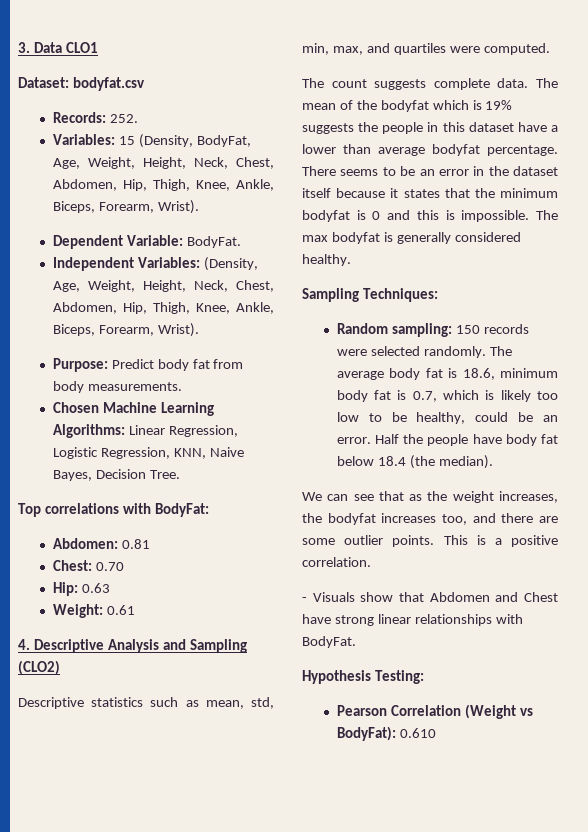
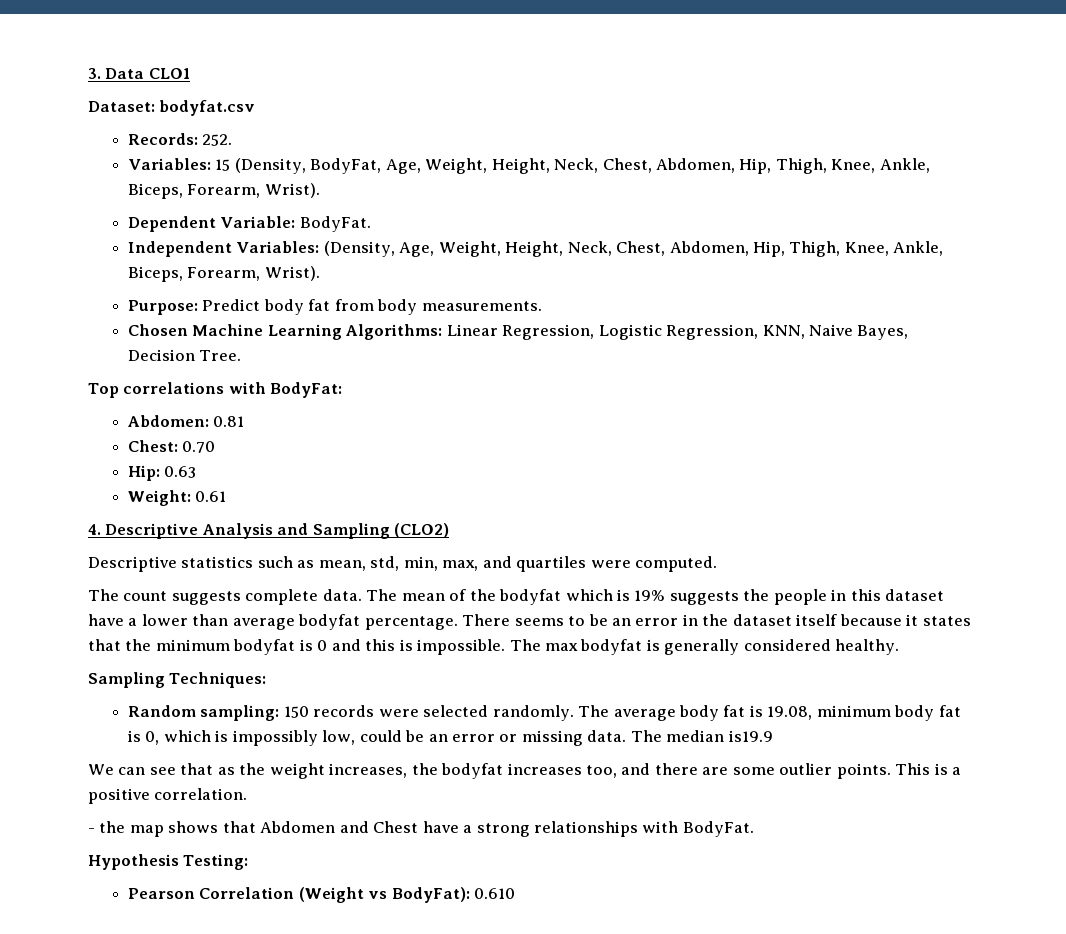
[462,368,495,380] 18.6, -> [767,706,813,720] 19.08,
[412,390,558,402] [336,412,558,424] [336,434,558,446] [336,455,493,469] 0.7, which is likely too low to be healthy, could be an error. Half the people have body fat below 18.4 (the median). -> [145,730,773,746] 0, which is impossibly low, could be an error or missing data. The median is19.9
[312,592,394,602] Visuals show -> [99,821,219,837] the map shows
[334,614,411,626] strong linear -> [463,823,530,837] a strong

